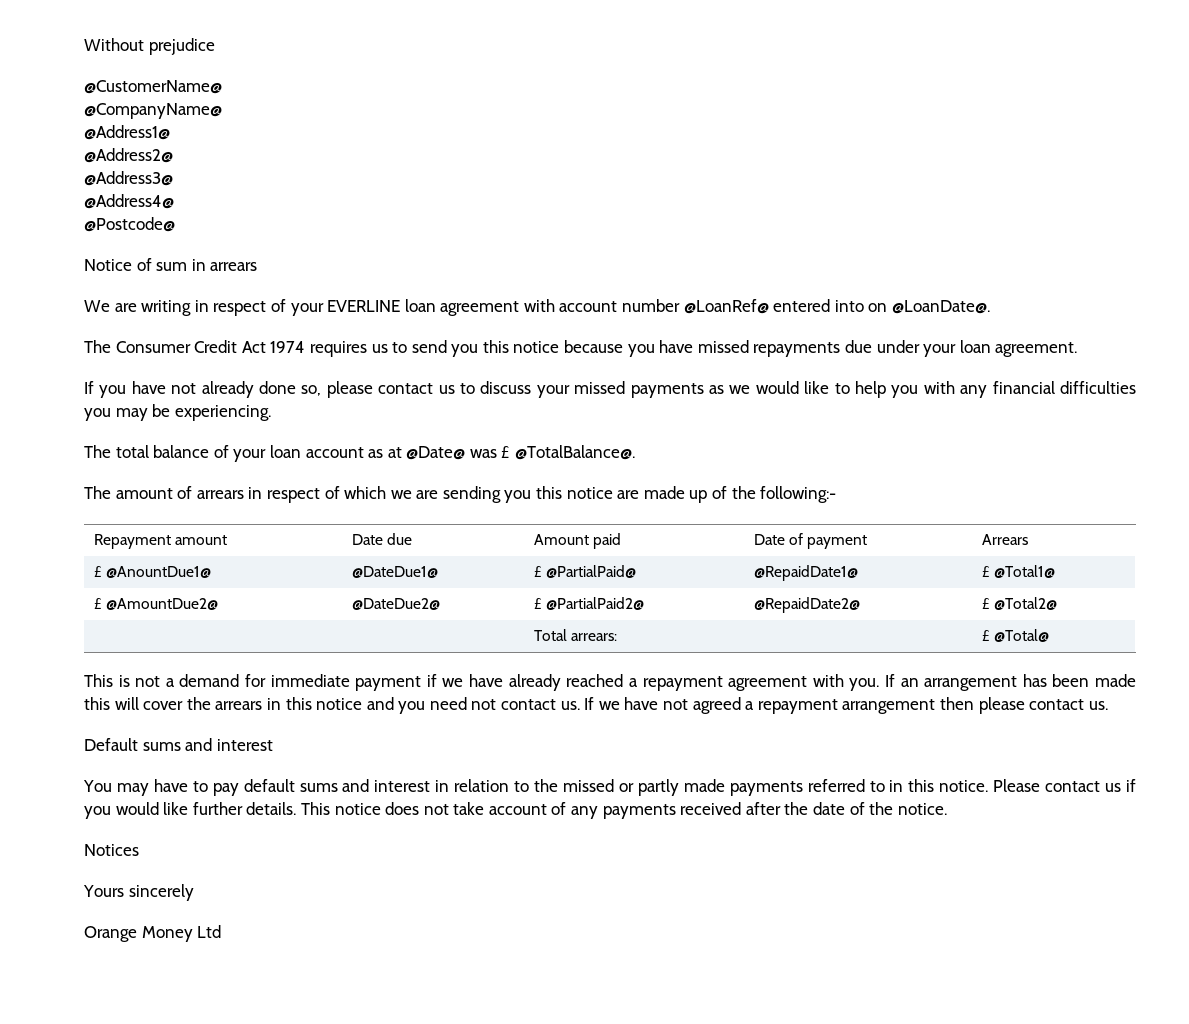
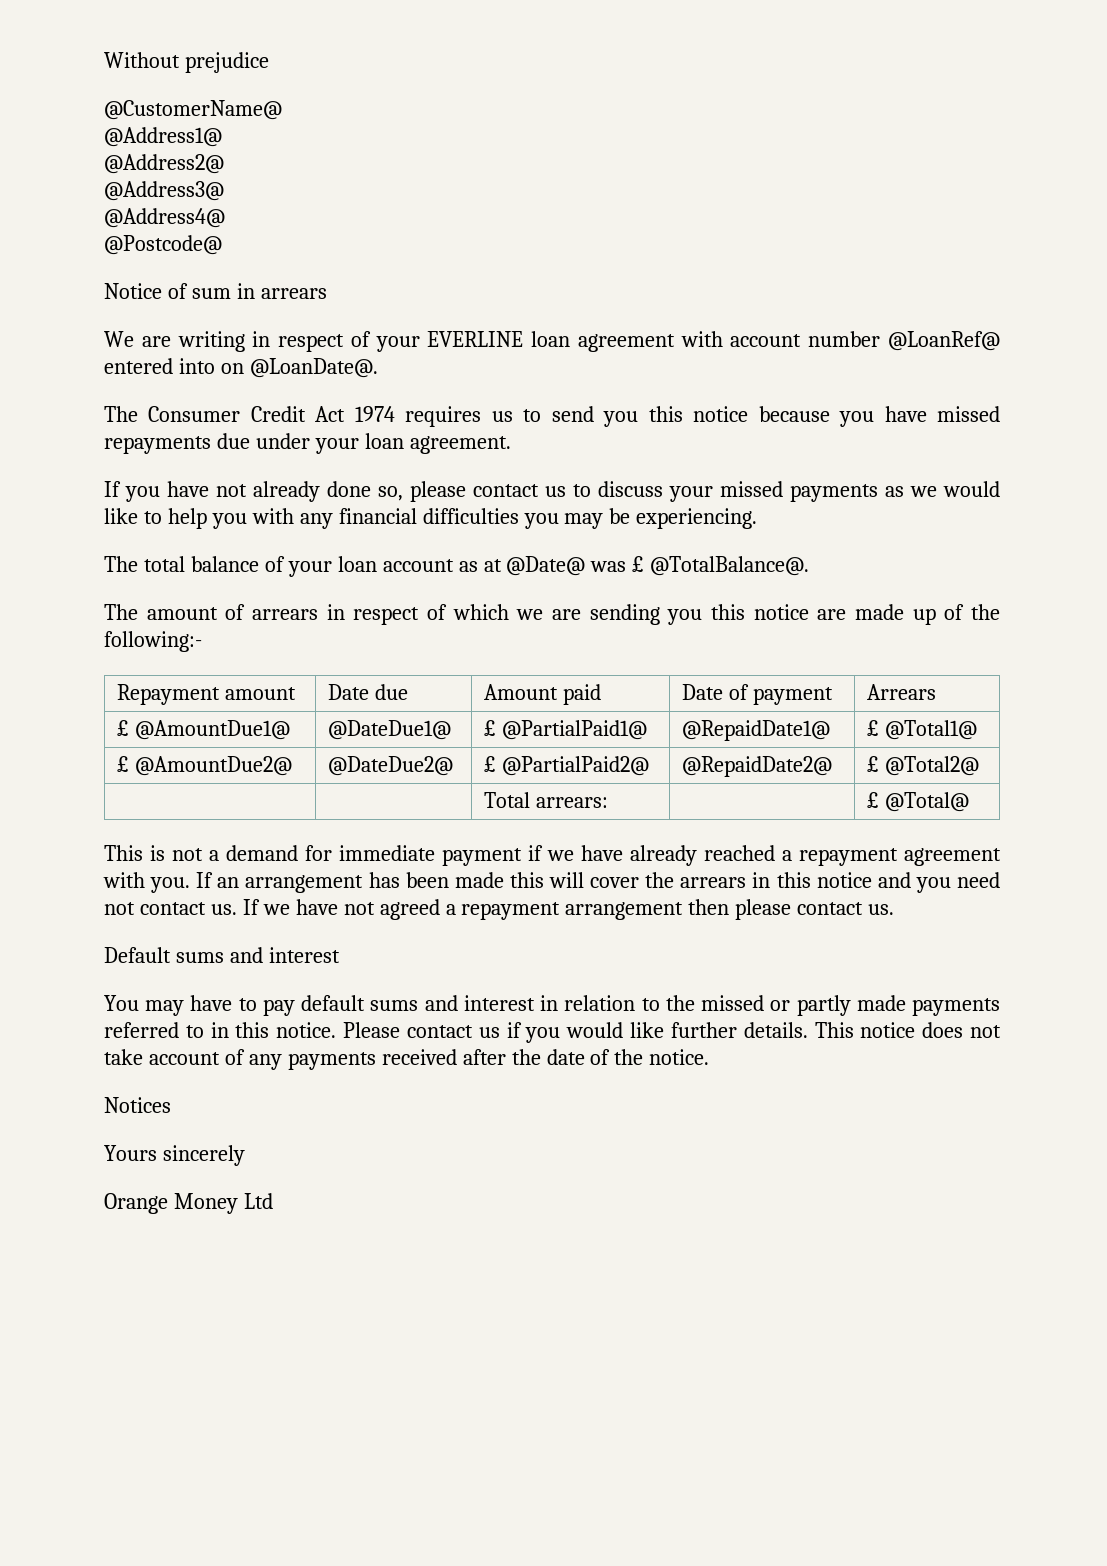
[84,103,222,119] // @CompanyName@ -> (282, 110) none
[106,566,212,578] @AnountDue1@ -> [135,720,291,740] @AmountDue1@
[546,565,637,578] @PartialPaid@ -> [502,720,648,740] @PartialPaid1@

